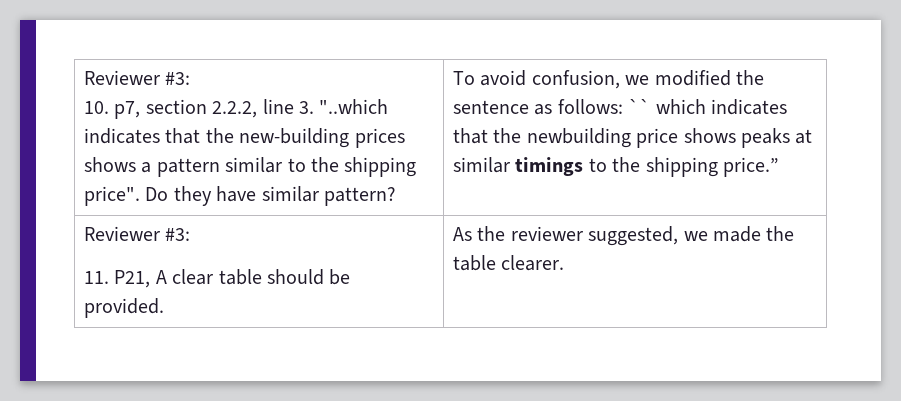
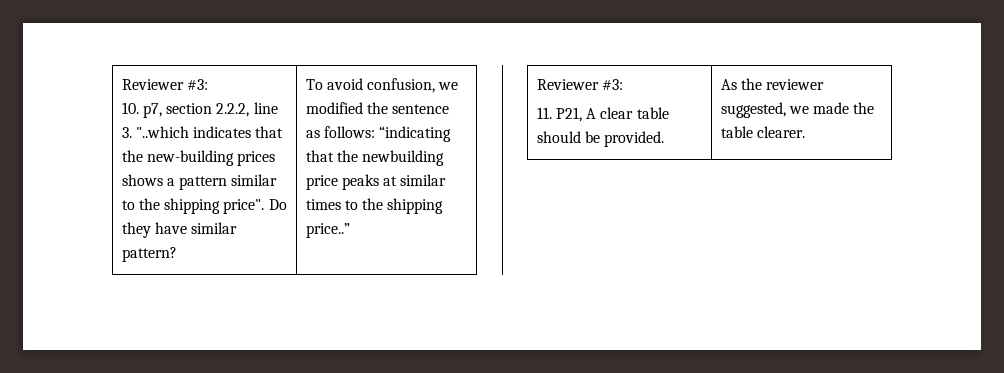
[628,99,788,115] `` which indicates -> [379,126,452,142] “indicating
[683,128,736,143] shows -> (338, 182) none
[515,157,780,177] timings to the shipping price.” -> [305,198,444,214] [305,223,350,238] times to the shipping price..”

